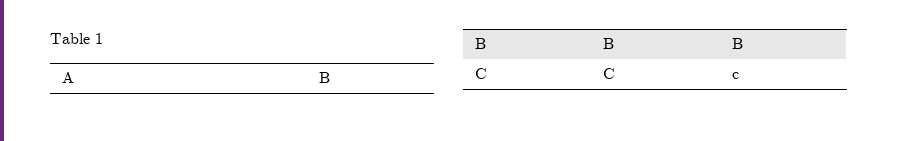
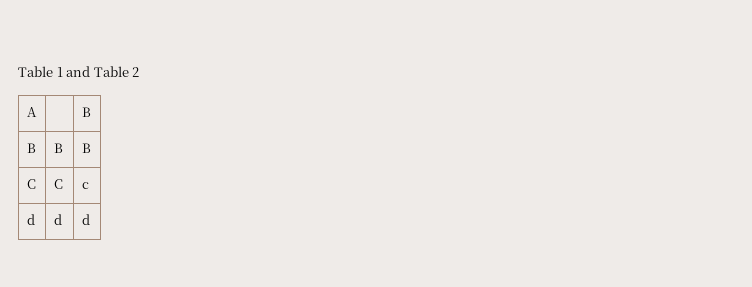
(103, 38) none -> [66,66,140,77] and Table 2
(740, 75) none -> [26,214,35,225] [53,214,62,225] [81,214,90,225] // d | d | d

